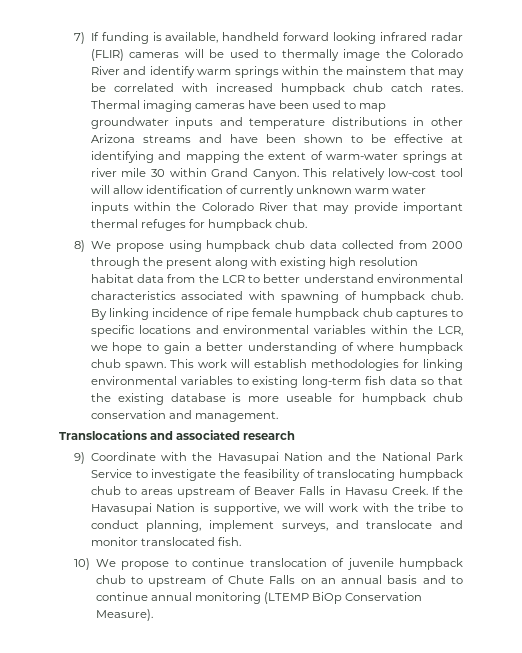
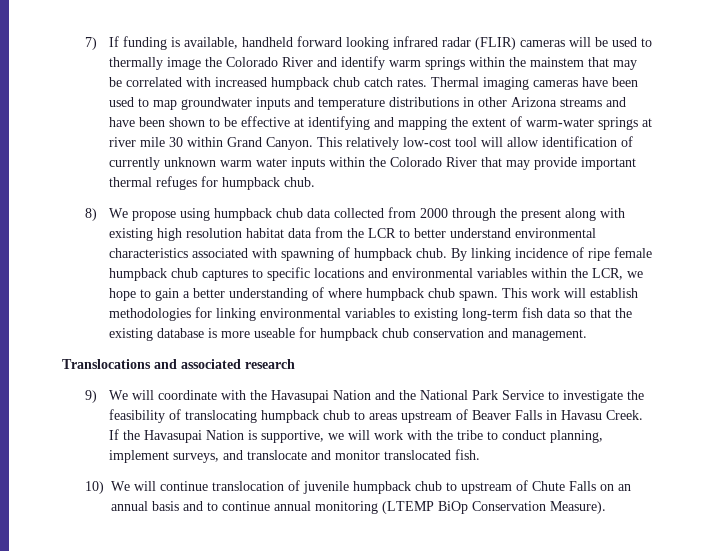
[90,452,156,461] Coordinate -> [108,390,217,400] We will coordinate
[121,559,187,570] propose to -> [134,481,157,491] will

